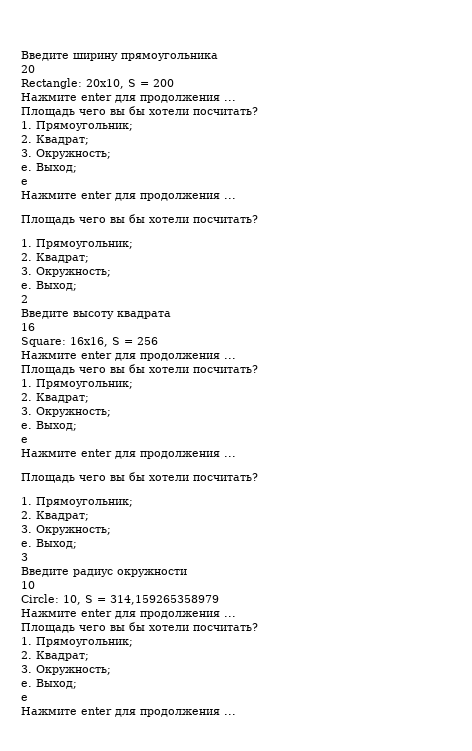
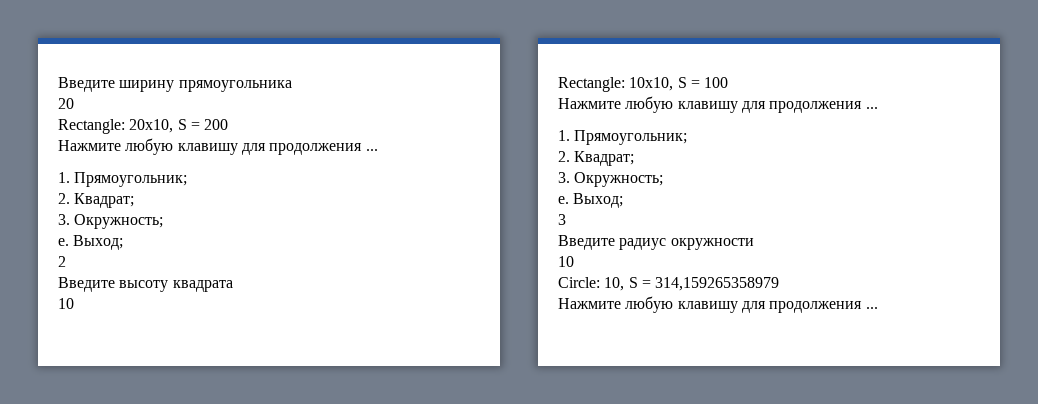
[81,93,236,103] [21,106,258,117] [21,121,133,131] [21,135,89,145] [21,149,111,159] [21,163,77,173] [21,179,28,185] [21,191,236,201] [21,214,258,225] enter для продолжения ... // Площадь чего вы бы хотели посчитать? // 1. Прямоугольник; // 2. Квадрат; // 3. Окружность; // e. Выход; // e // Нажмите enter для продолжения ... // Площадь чего вы бы хотели посчитать? -> [125,138,378,155] любую клавишу для продолжения ...
[21,323,35,331] [21,337,158,347] [21,351,236,361] [21,364,258,375] [21,379,133,389] [21,393,89,403] [21,407,111,417] [21,421,77,431] [21,437,28,443] [21,449,236,459] [21,472,258,483] 16 // Square: 16x16, S = 256 // Нажмите enter для продолжения ... // Площадь чего вы бы хотели посчитать? // 1. Прямоугольник; // 2. Квадрат; // 3. Окружность; // e. Выход; // e // Нажмите enter для продолжения ... // Площадь чего вы бы хотели посчитать? -> [58,298,74,309] [558,77,729,92] [558,96,878,113] 10 // Rectangle: 10x10, S = 100 // Нажмите любую клавишу для продолжения ...
[81,609,236,619] [21,622,258,633] [21,637,133,647] [21,651,89,661] [21,665,111,675] [21,679,77,689] [21,695,28,701] [21,707,236,717] enter для продолжения ... // Площадь чего вы бы хотели посчитать? // 1. Прямоугольник; // 2. Квадрат; // 3. Окружность; // e. Выход; // e // Нажмите enter для продолжения ... -> [625,296,878,313] любую клавишу для продолжения ...

